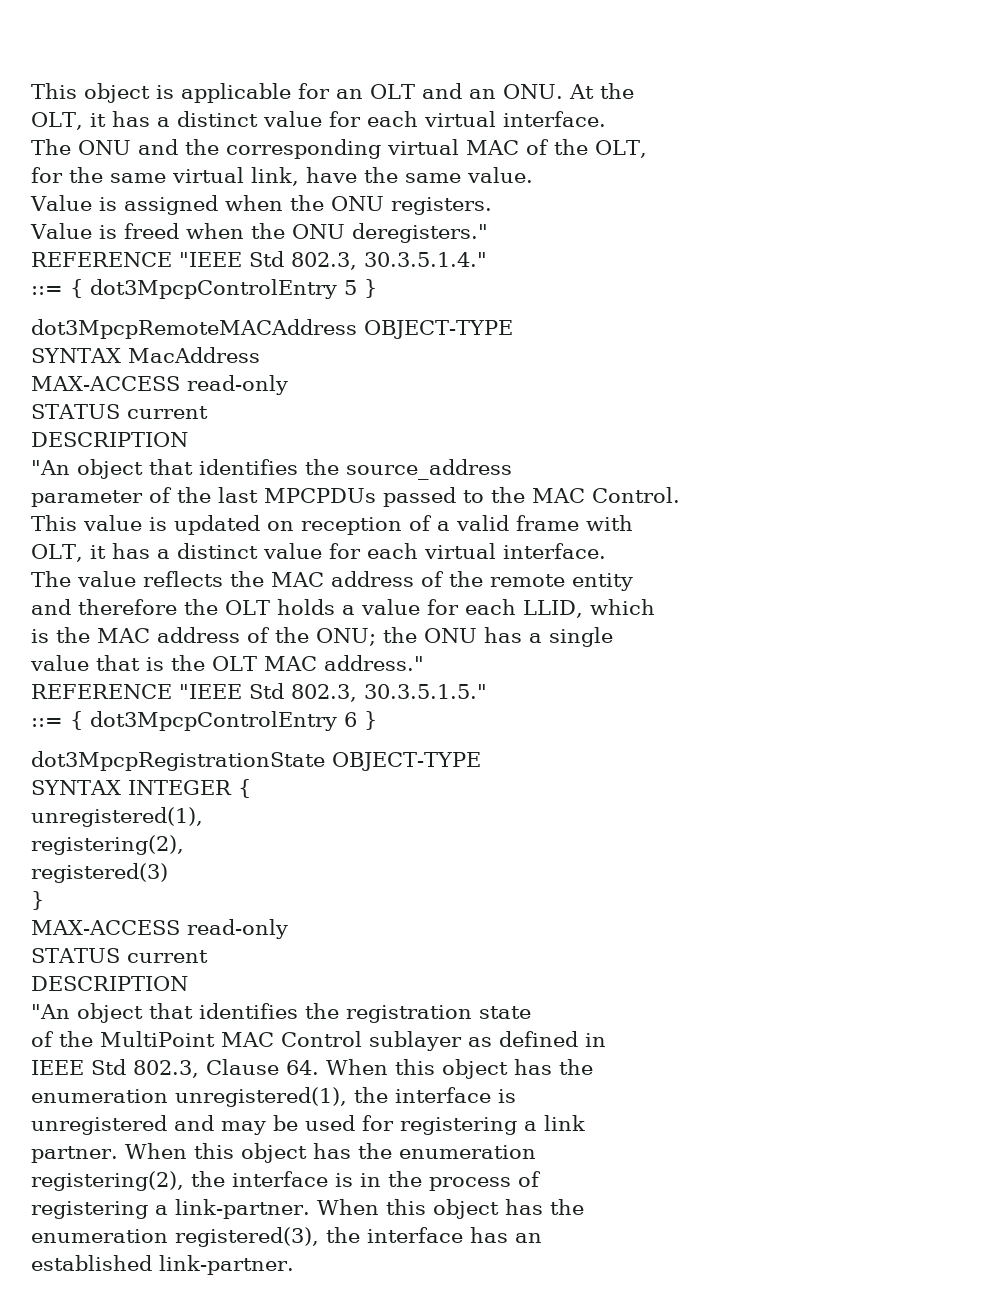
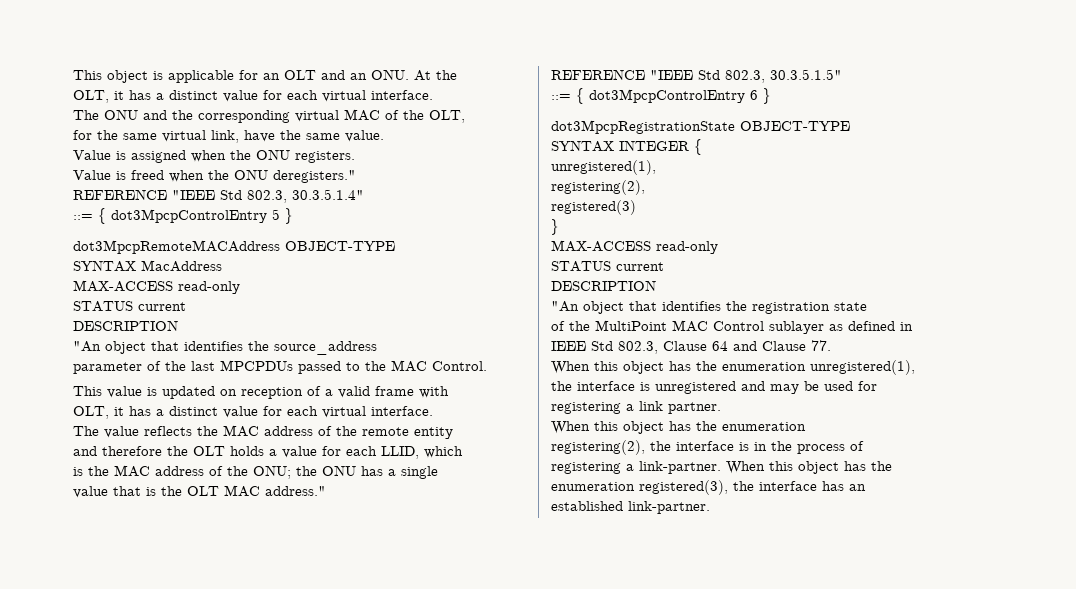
[364,252,487,267] 30.3.5.1.4." -> [292,189,364,200] 30.3.5.1.4"
[364,684,487,699] 30.3.5.1.5." -> [770,69,842,80] 30.3.5.1.5"
[286,1059,593,1079] 64. When this object has the // -> [712,340,831,351] [551,361,717,374] 64 and Clause 77. // When this object has the
[354,1087,516,1103] the interface is // -> [551,381,650,391] // the interface is
(394, 1123) none -> (877, 386) //
[31,1146,118,1163] // partner. -> [668,402,721,414] partner. //

